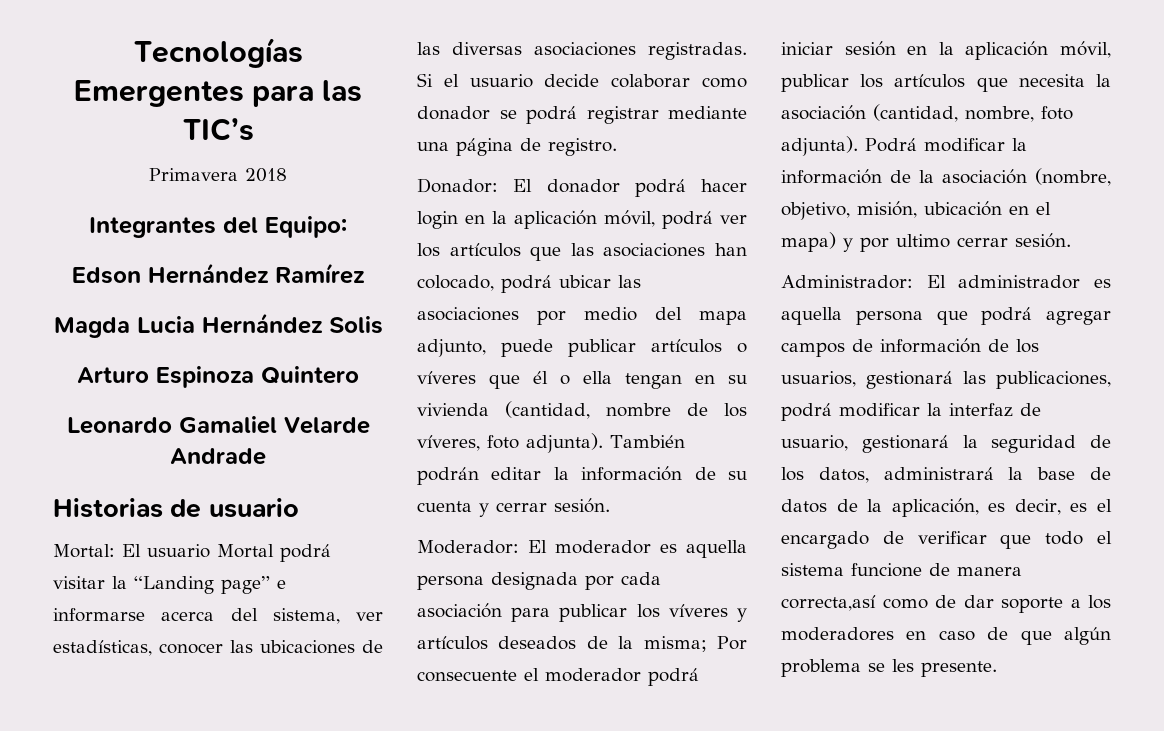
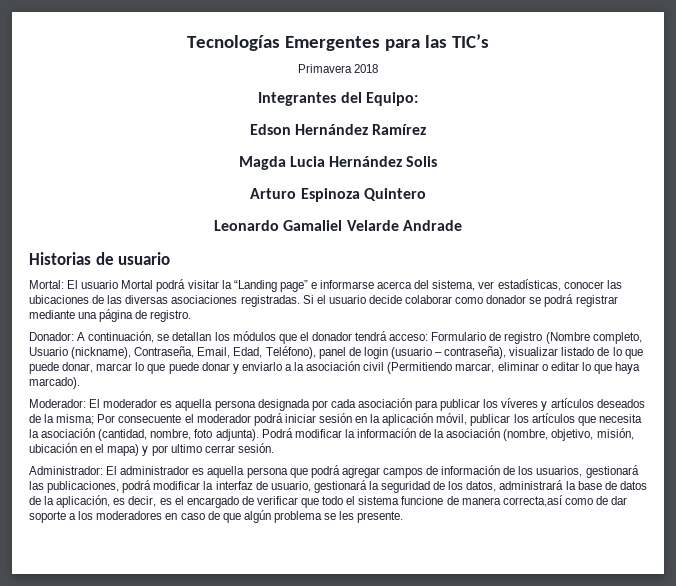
[513,179,747,197] [417,210,747,229] [417,243,747,261] [417,275,641,293] [417,307,747,325] [417,339,747,357] [417,371,747,389] [417,401,747,419] [417,433,685,453] [417,466,747,485] [417,498,610,517] El donador podrá hacer login en la aplicación móvil, podrá ver los artículos que las asociaciones han colocado, podrá ubicar las asociaciones por medio del mapa adjunto, puede publicar artículos o víveres que él o ella tengan en su vivienda (cantidad, nombre de los víveres, foto adjunta). También podrán editar la información de su cuenta y cerrar sesión. -> [77,331,642,344] [29,346,643,359] [29,361,641,374] [29,377,80,389] A continuación, se detallan los módulos que el donador tendrá acceso: Formulario de registro (Nombre completo, Usuario (nickname), Contraseña, Email, Edad, Teléfono), panel de login (usuario – contraseña), visualizar listado de lo que puede donar, marcar lo que puede donar y enviarlo a la asociación civil (Permitiendo marcar, eliminar o editar lo que haya marcado).

